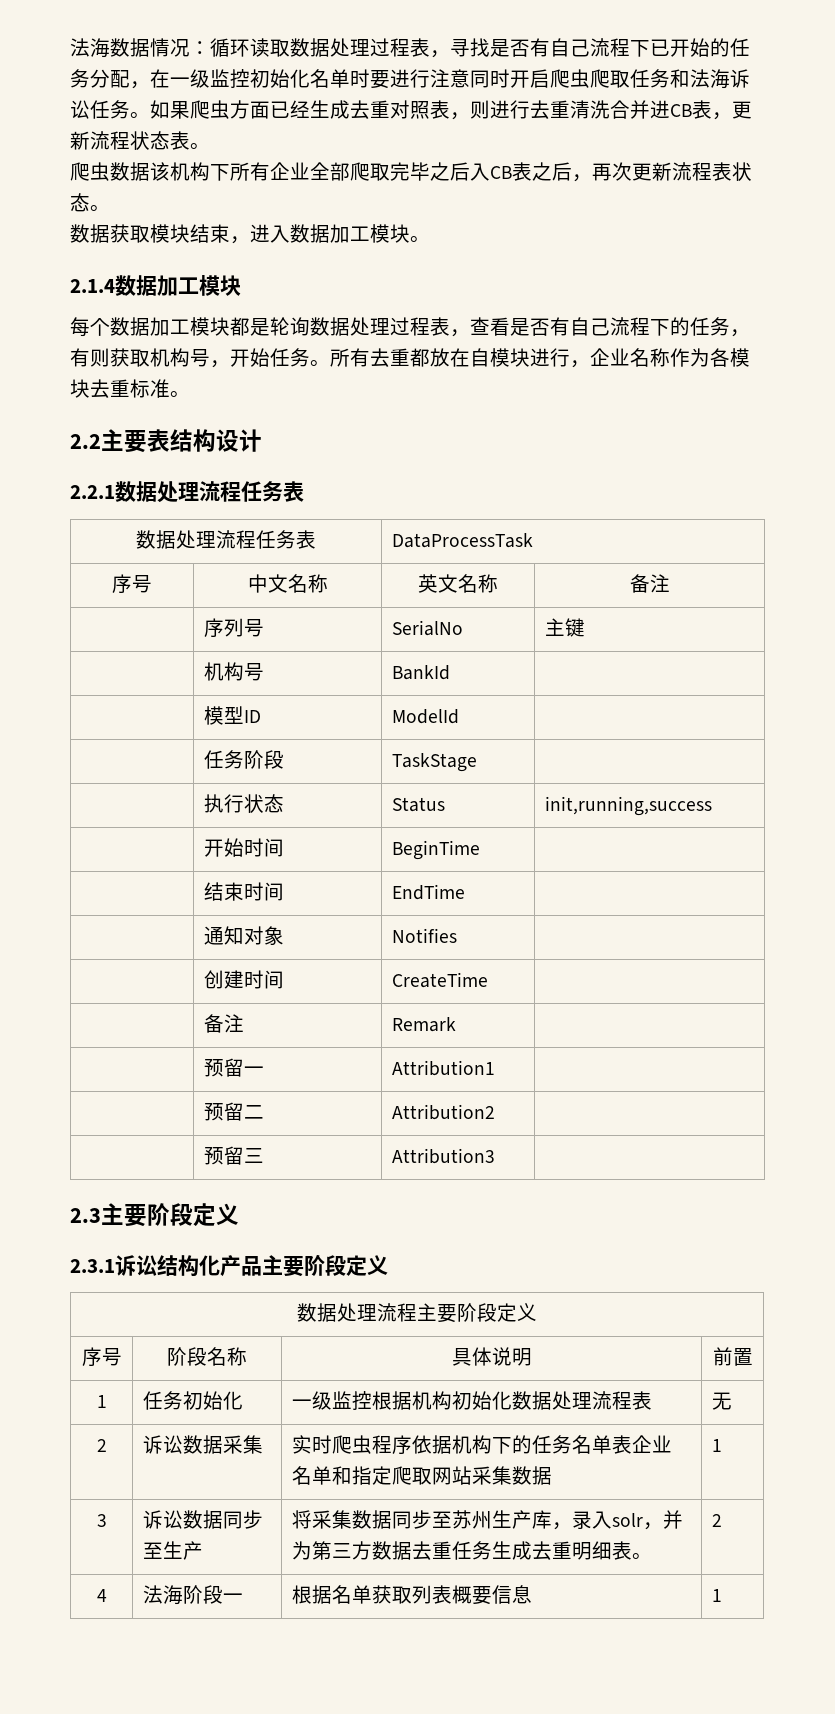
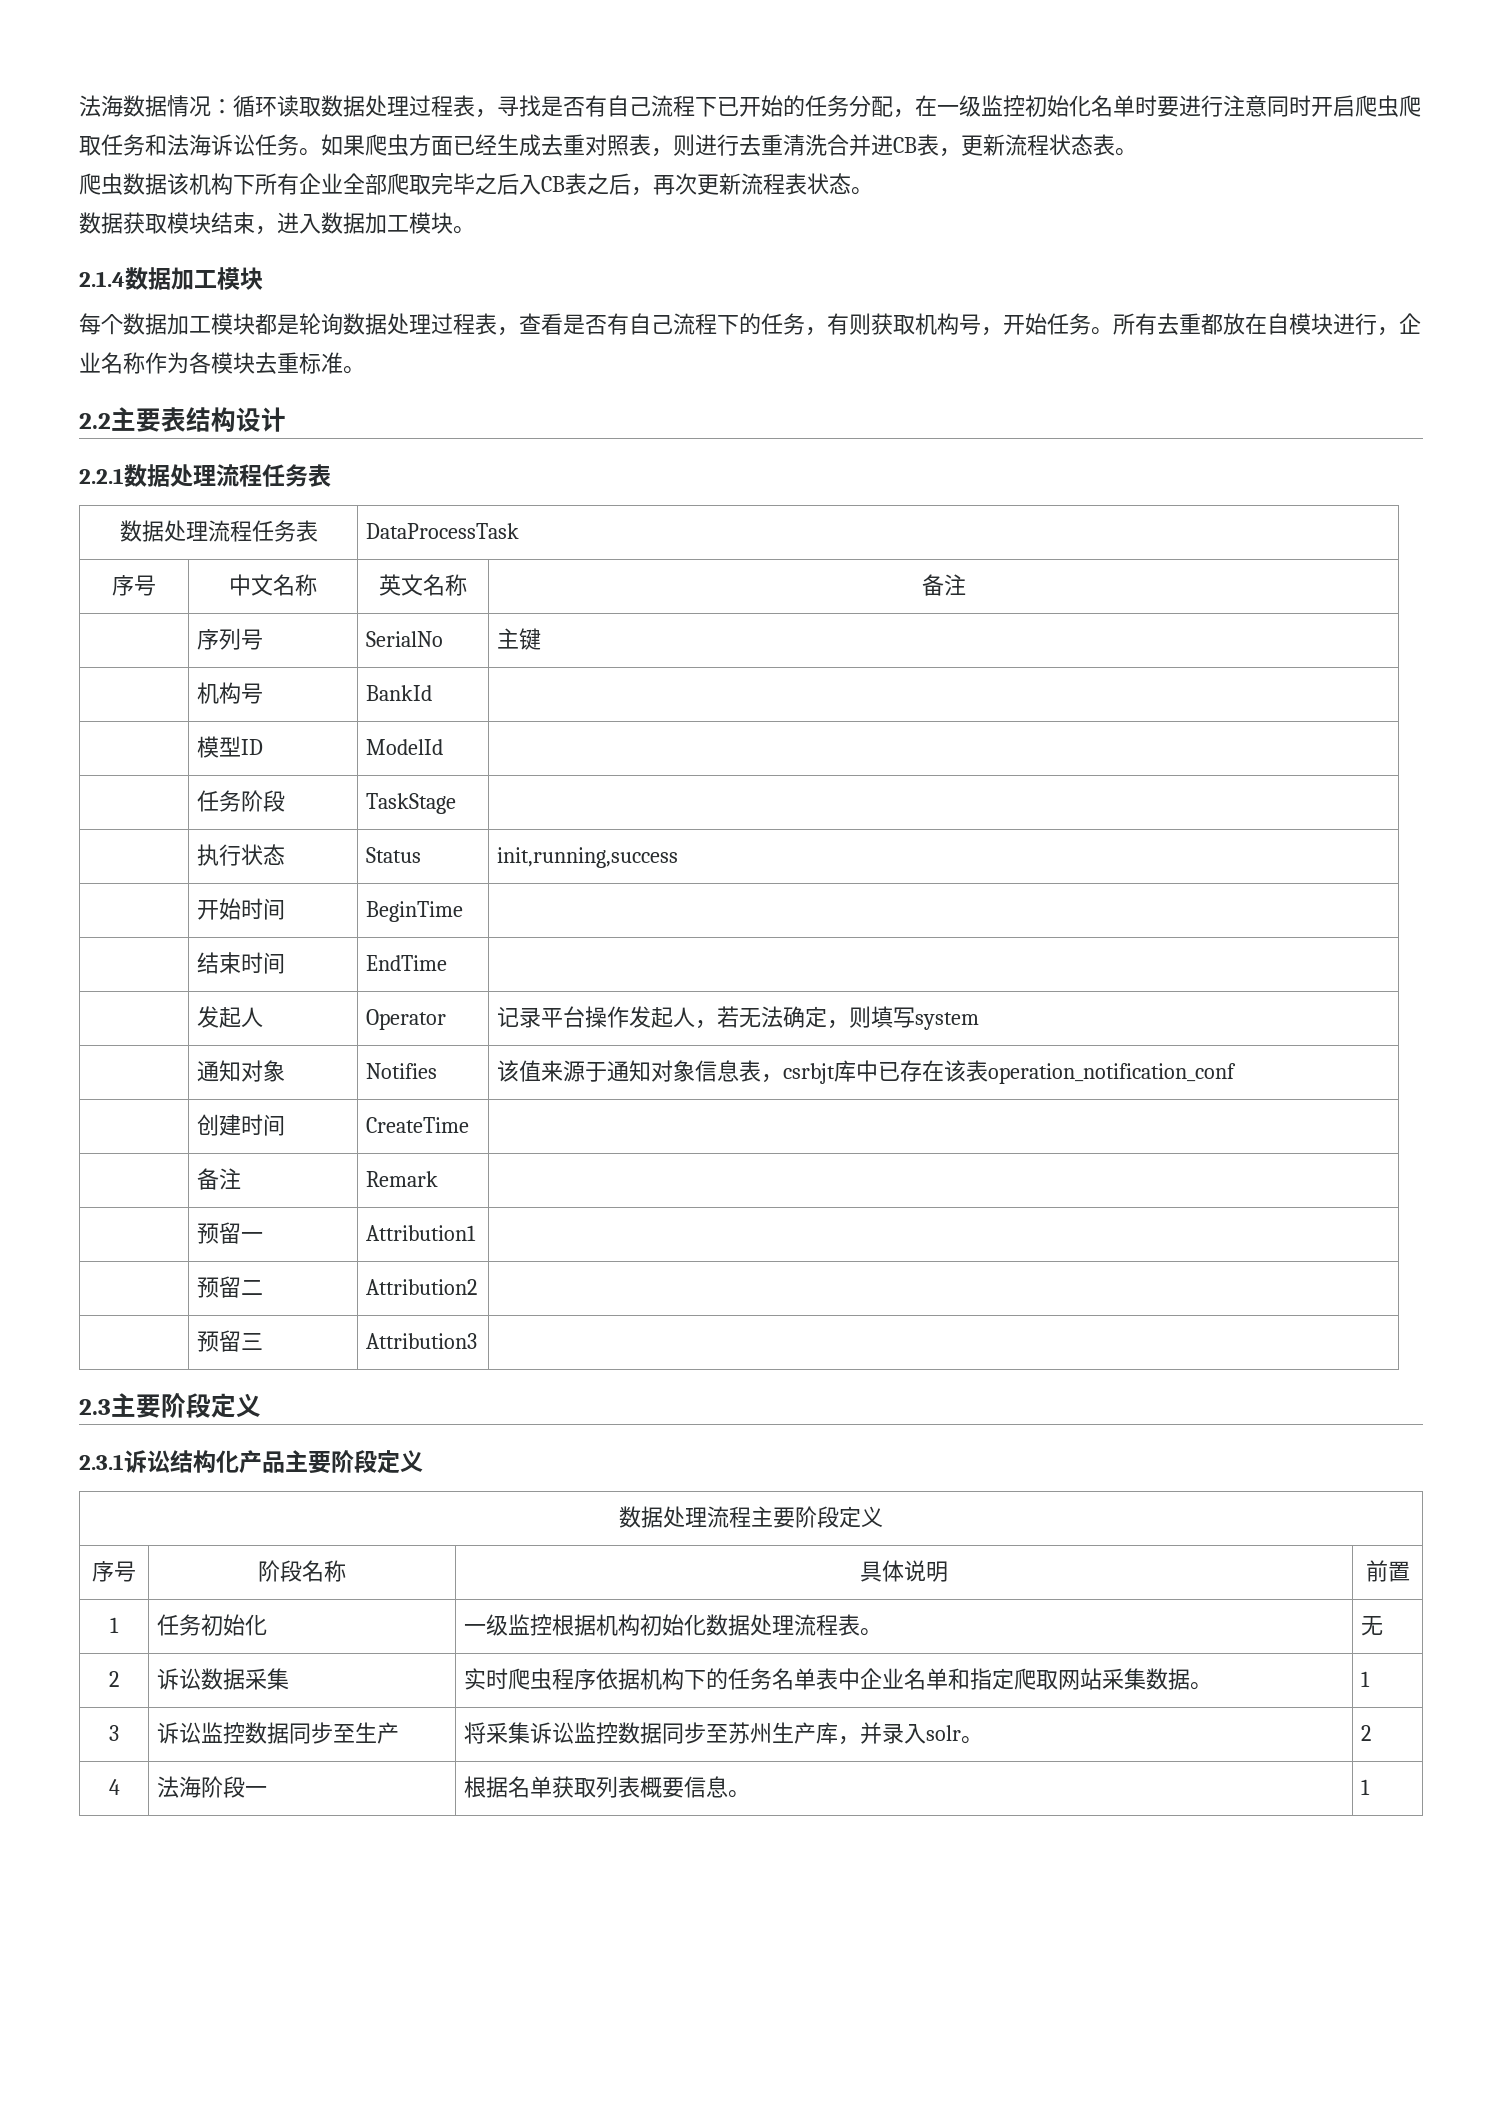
[203,926,284,945] [391,928,457,943] 通知对象 | Notifies | -> [197,1006,264,1028] [366,1009,447,1030] [497,1006,980,1030] [197,1060,286,1082] [366,1063,438,1079] [497,1060,1237,1084] 发起人 | Operator | 记录平台操作发起人，若无法确定，则填写system // | 通知对象 | Notifies | 该值来源于通知对象信息表，csrbjt库中已存在该表operation_notification_conf
(652, 1400) none -> [860,1628,883,1636] 。
(632, 1444) none -> [838,1668,861,1690] 中
(552, 1475) none -> [1190,1682,1213,1690] 。
(183, 1519) none -> [201,1722,246,1744] 监控
(352, 1519) none -> [530,1722,619,1744] 诉讼监控
(572, 1526) none -> [860,1722,883,1744] 并
[642,1510,683,1530] [291,1541,632,1560] ，并为第三方数据去重任务生成去重明细表 -> (962, 1733) none
(532, 1594) none -> [728,1790,751,1798] 。

